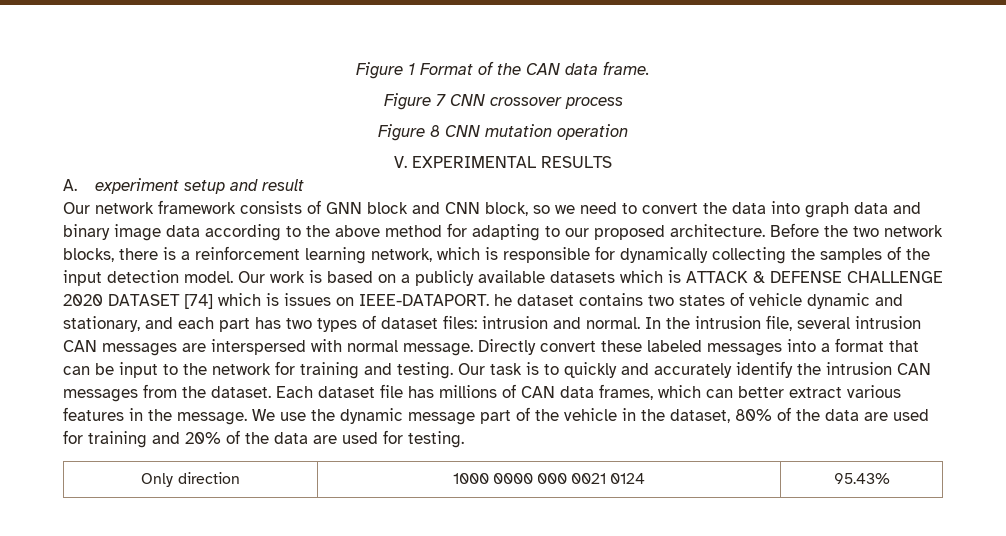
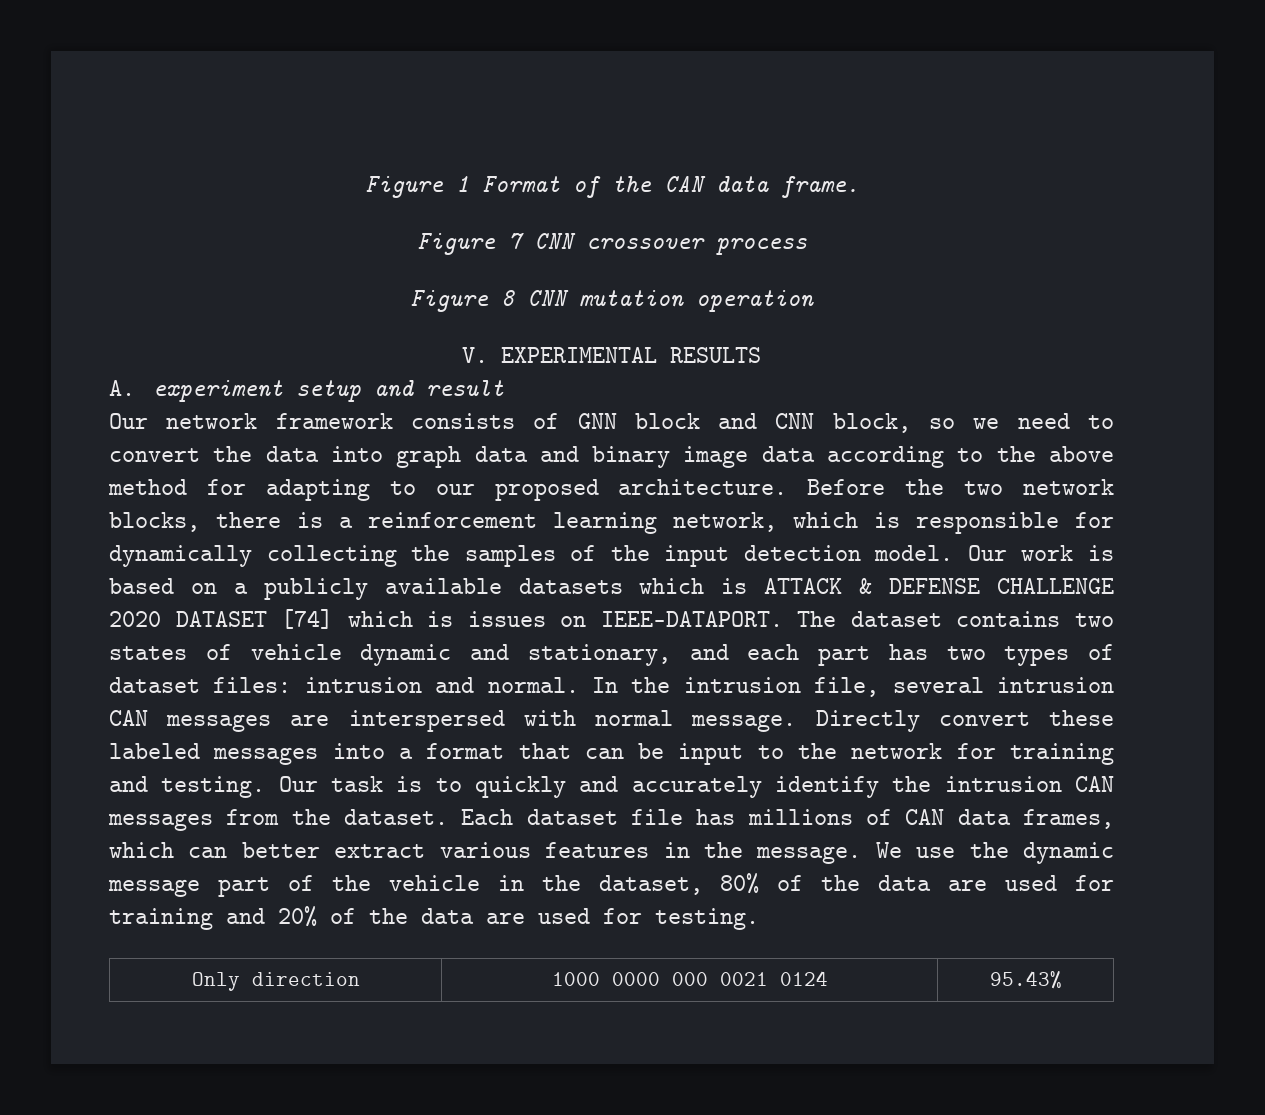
[494,294,512,306] he -> [797,611,837,627] The

